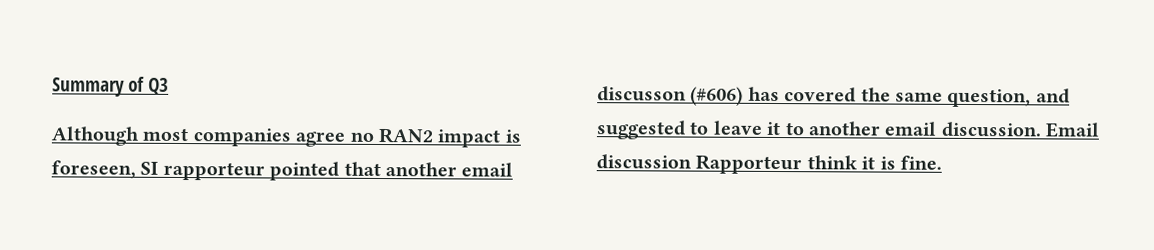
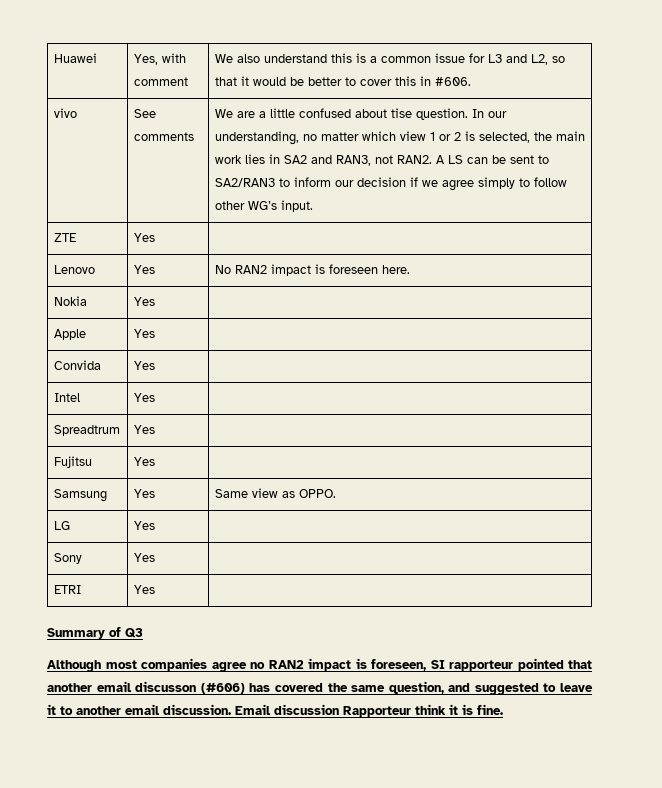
(52, 87) none -> [53,53,97,63] [133,53,186,65] [133,77,188,86] [214,53,565,65] [214,76,471,86] [53,108,77,118] [133,109,156,118] [133,132,194,141] [214,108,507,120] [214,131,585,145] [214,154,549,166] [214,177,567,191] [214,200,313,212] [53,233,76,242] [133,233,155,242] [53,265,95,274] [133,265,155,274] [214,264,410,276] [53,296,87,306] [133,297,155,306] [53,329,86,340] [133,329,155,338] [53,360,101,370] [133,361,155,370] [53,393,80,402] [133,393,155,402] [53,425,120,436] [133,425,155,434] [53,456,92,468] [133,457,155,466] [53,489,107,502] [133,489,155,498] [214,488,336,498] [53,521,70,530] [133,521,155,530] [53,553,82,564] [133,553,155,562] [53,585,81,594] [133,585,155,594] Huawei | Yes, with comment | We also understand this is a common issue for L3 and L2, so that it would be better to cover this in #606. // vivo | See comments | We are a little confused about tise question. In our understanding, no matter which view 1 or 2 is selected, the main work lies in SA2 and RAN3, not RAN2. A LS can be sent to SA2/RAN3 to inform our decision if we agree simply to follow other WG’s input. // ZTE | Yes | // Lenovo | Yes | No RAN2 impact is foreseen here. // Nokia | Yes | // Apple | Yes | // Convida | Yes | // Intel | Yes | // Spreadtrum | Yes | // Fujitsu | Yes | // Samsung | Yes | Same view as OPPO. // LG | Yes | // Sony | Yes | // ETRI | Yes | //

